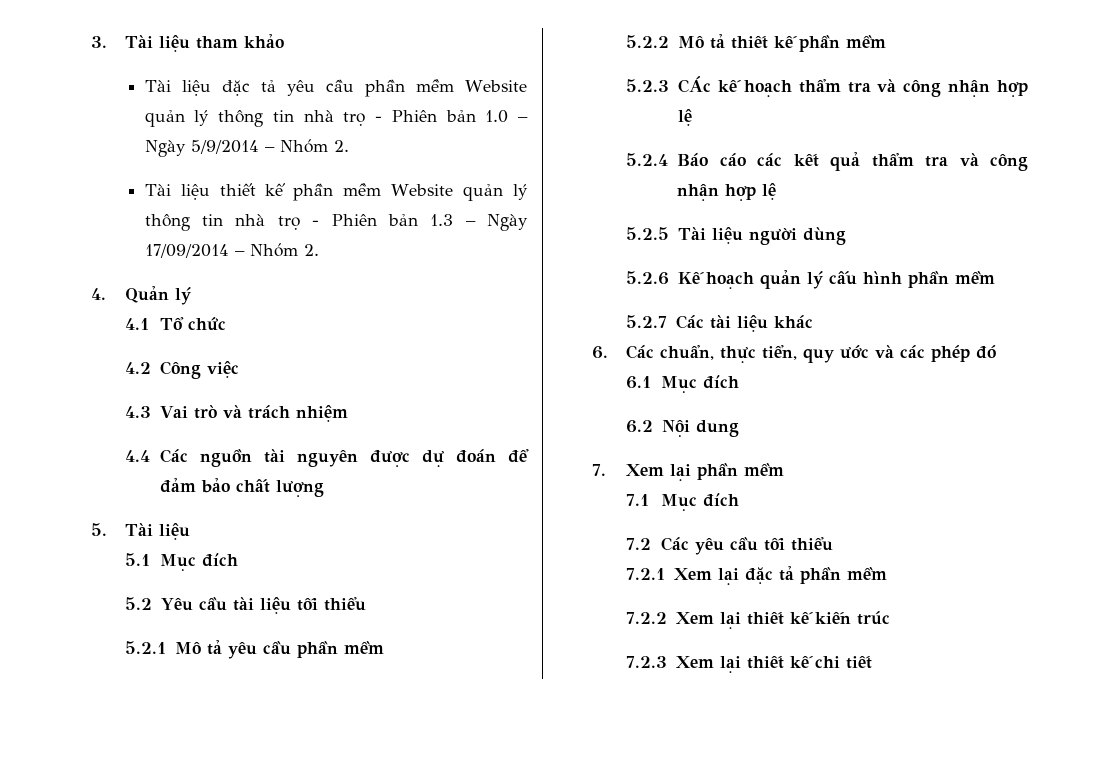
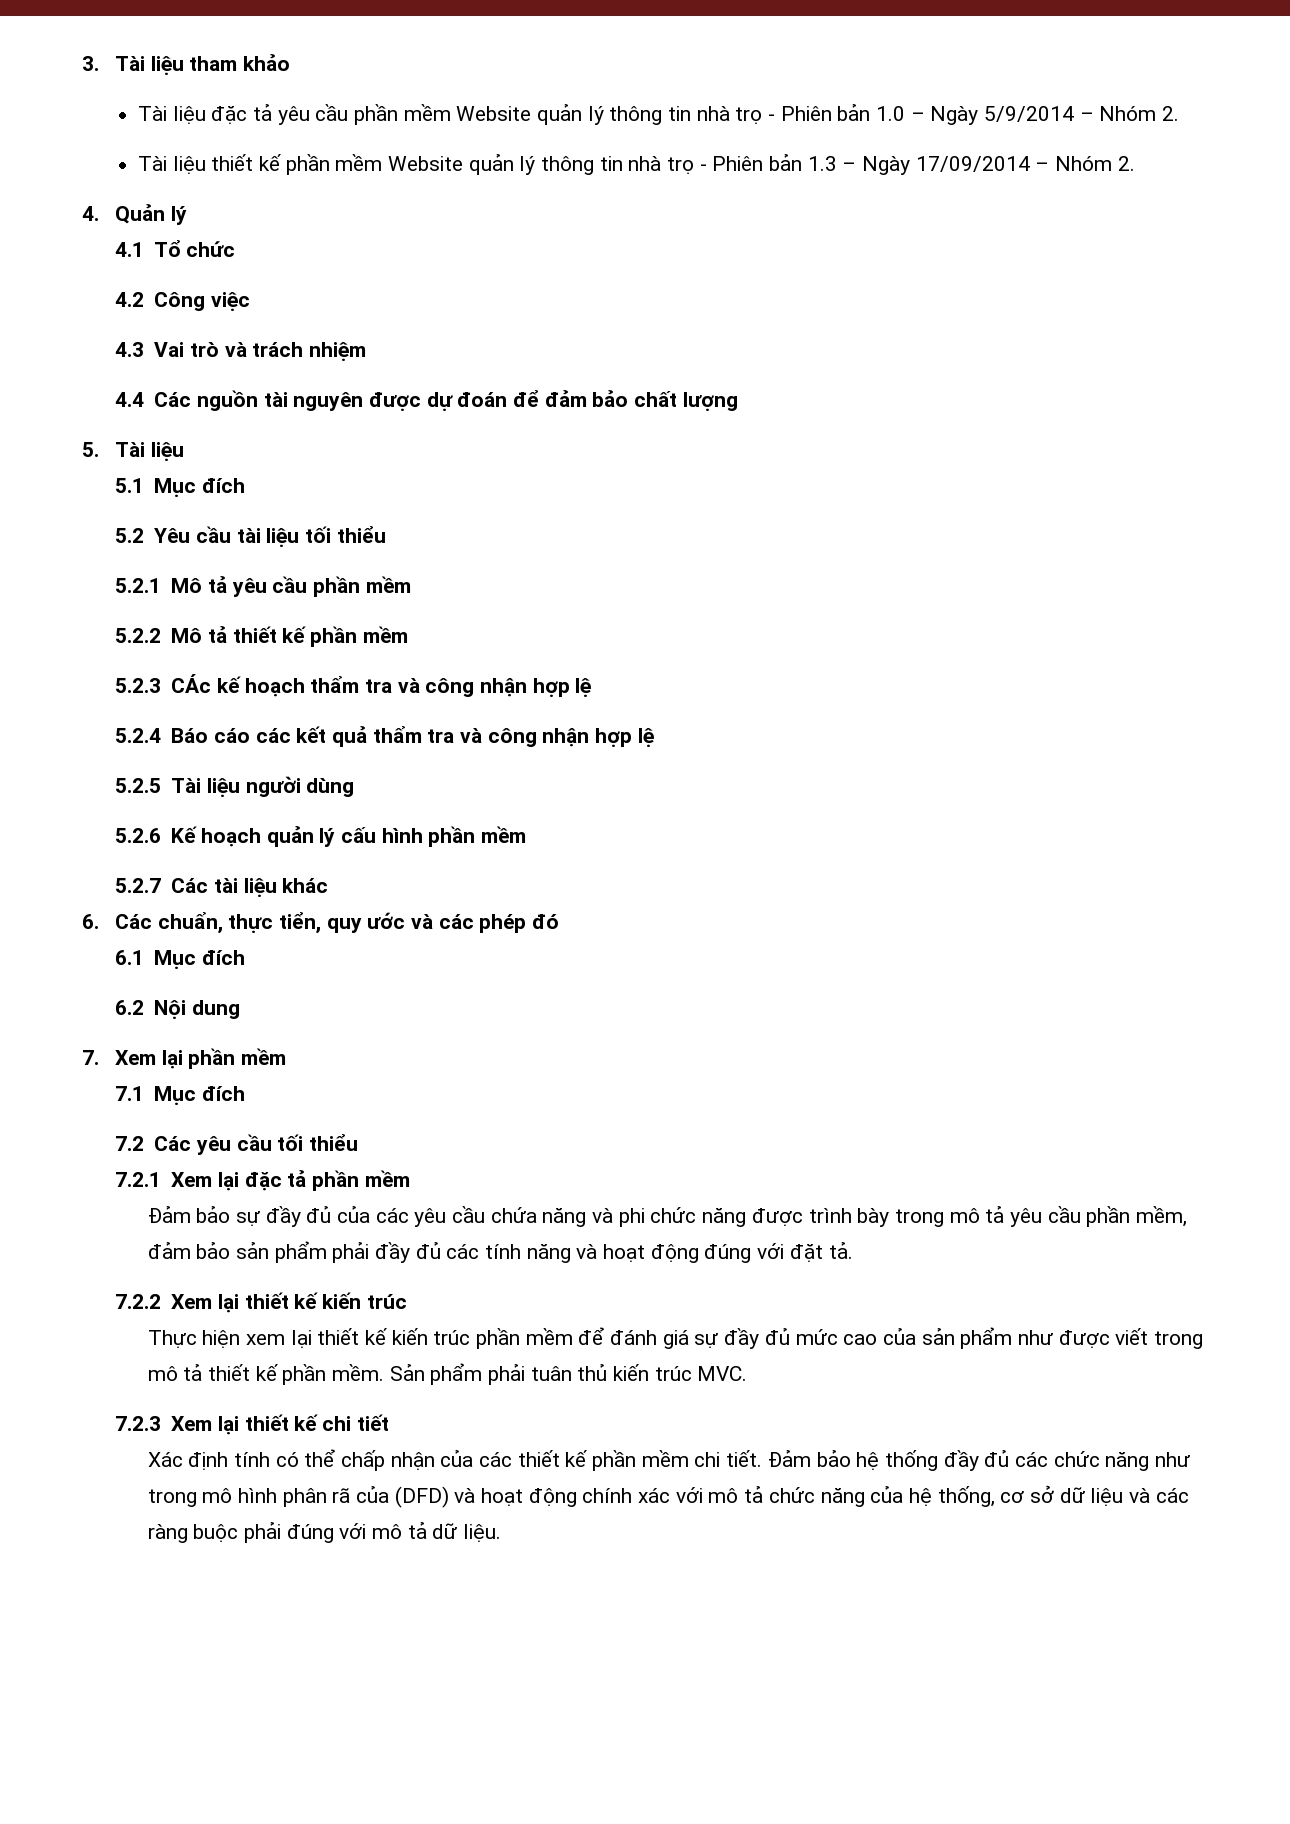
(888, 573) none -> [147,1206,1187,1227] [147,1241,853,1263] // Đảm bảo sự đầy đủ của các yêu cầu chứa năng và phi chức năng được trình bày trong mô tả yêu cầu phần mềm, đảm bảo sản phẩm phải đầy đủ các tính năng và hoạt động đúng với đặt tả.
(891, 618) none -> [147,1327,1203,1349] [147,1363,748,1385] // Thực hiện xem lại thiết kế kiến trúc phần mềm để đánh giá sự đầy đủ mức cao của sản phẩm như được viết trong mô tả thiết kế phần mềm. Sản phẩm phải tuân thủ kiến trúc MVC.
(873, 662) none -> [147,1449,1190,1471] [147,1485,1189,1508] [147,1522,502,1543] // Xác định tính có thể chấp nhận của các thiết kế phần mềm chi tiết. Đảm bảo hệ thống đầy đủ các chức năng như trong mô hình phân rã của (DFD) và hoạt động chính xác với mô tả chức năng của hệ thống, cơ sở dữ liệu và các ràng buộc phải đúng với mô tả dữ liệu.

